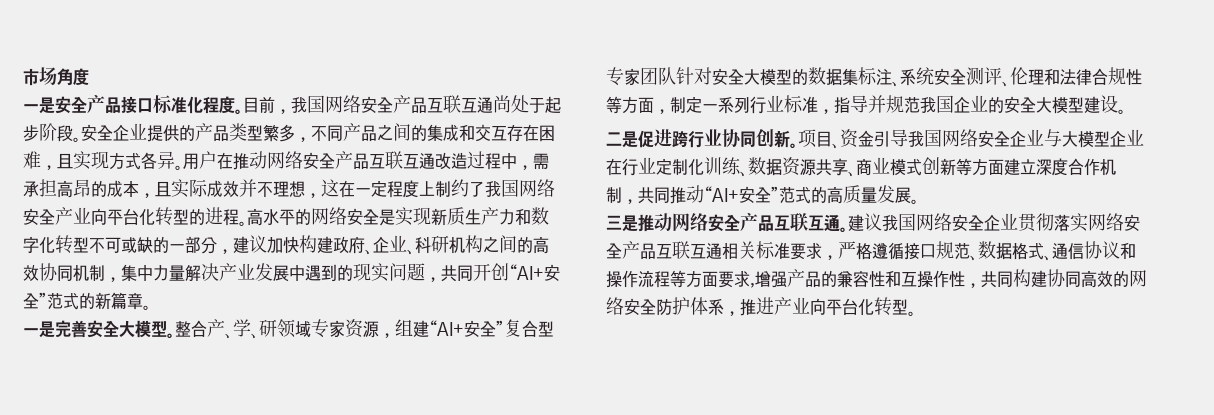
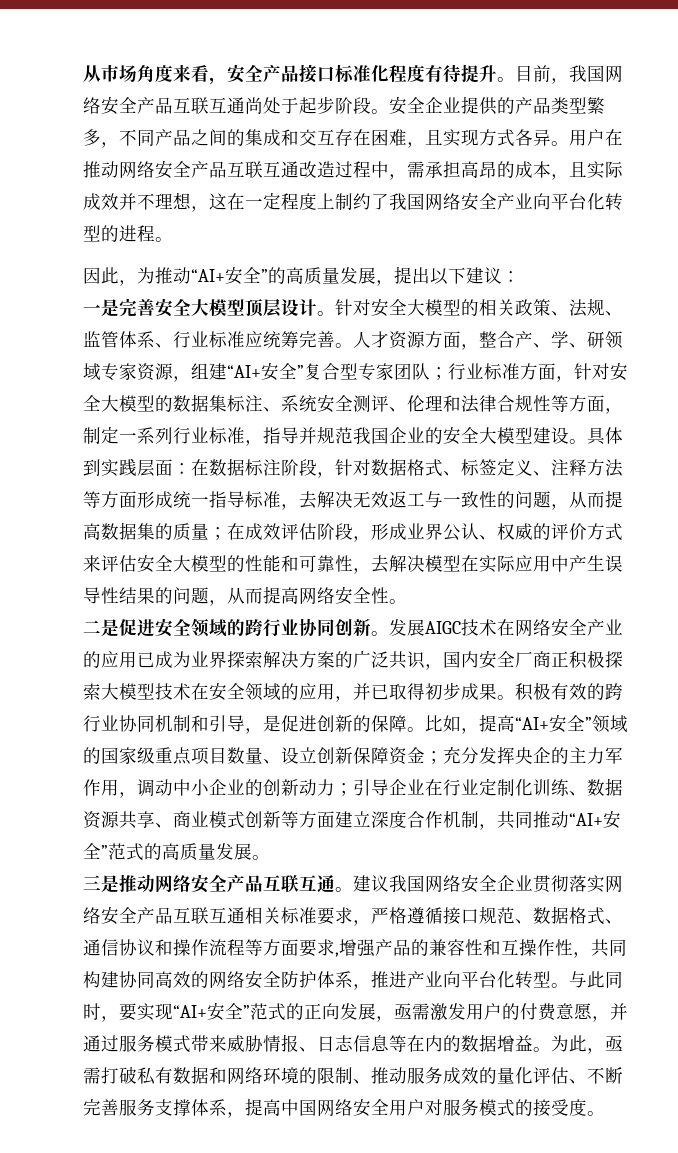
(23, 77) none -> [83,65,101,82] 从
[23,97,55,114] // 一是 -> [173,65,227,85] 来看，
(235, 104) none -> [425,64,497,83] 有待提升
[247,207,549,226] [23,235,549,255] [23,263,560,282] [23,292,151,310] 高水平的网络安全是实现新质生产力和数字化转型不可或缺的一部分，建议加快构建政府、企业、科研机构之间的高效协同机制，集中力量解决产业发展中遇到的现实问题，共同开创“AI+安全”范式的新篇章。 -> [83,266,520,286] // 因此，为推动“AI+安全”的高质量发展，提出以下建议：
[167,333,175,339] 。 -> [245,298,623,317] [83,330,479,350] 顶层设计。针对安全大模型的相关政策、法规、监管体系、行业标准应统筹完善。人才资源方面，
(676, 76) none -> [430,363,574,382] ；行业标准方面，
(1126, 111) none -> [587,427,623,445] [83,458,623,478] [83,490,623,510] [83,522,623,542] [83,554,623,574] [83,586,407,606] 具体到实践层面：在数据标注阶段，针对数据格式、标签定义、注释方法等方面形成统一指导标准，去解决无效返工与一致性的问题，从而提高数据集的质量；在成效评估阶段，形成业界公认、权威的评价方式来评估安全大模型的性能和可靠性，去解决模型在实际应用中产生误导性结果的问题，从而提高网络安全性。
(672, 138) none -> [155,618,245,637] 安全领域的
[798,129,1110,149] 项目、资金引导我国网络安全企业与大模型 -> [389,618,623,637] [83,650,623,670] [83,682,623,702] [83,714,628,734] [83,746,623,765] [83,779,389,798] 发展AIGC技术在网络安全产业的应用已成为业界探索解决方案的广泛共识，国内安全厂商正积极探索大模型技术在安全领域的应用，并已取得初步成果。积极有效的跨行业协同机制和引导，是促进创新的保障。比如，提高“AI+安全”领域的国家级重点项目数量、设立创新保障资金；充分发挥央企的主力军作用，调动中小企业的创新动力；引导
(916, 313) none -> [569,971,623,988] [83,1002,628,1022] [83,1034,623,1054] [83,1066,623,1085] [83,1098,605,1118] 与此同时，要实现“AI+安全”范式的正向发展，亟需激发用户的付费意愿，并通过服务模式带来威胁情报、日志信息等在内的数据增益。为此，亟需打破私有数据和网络环境的限制、推动服务成效的量化评估、不断完善服务支撑体系，提高中国网络安全用户对服务模式的接受度。

